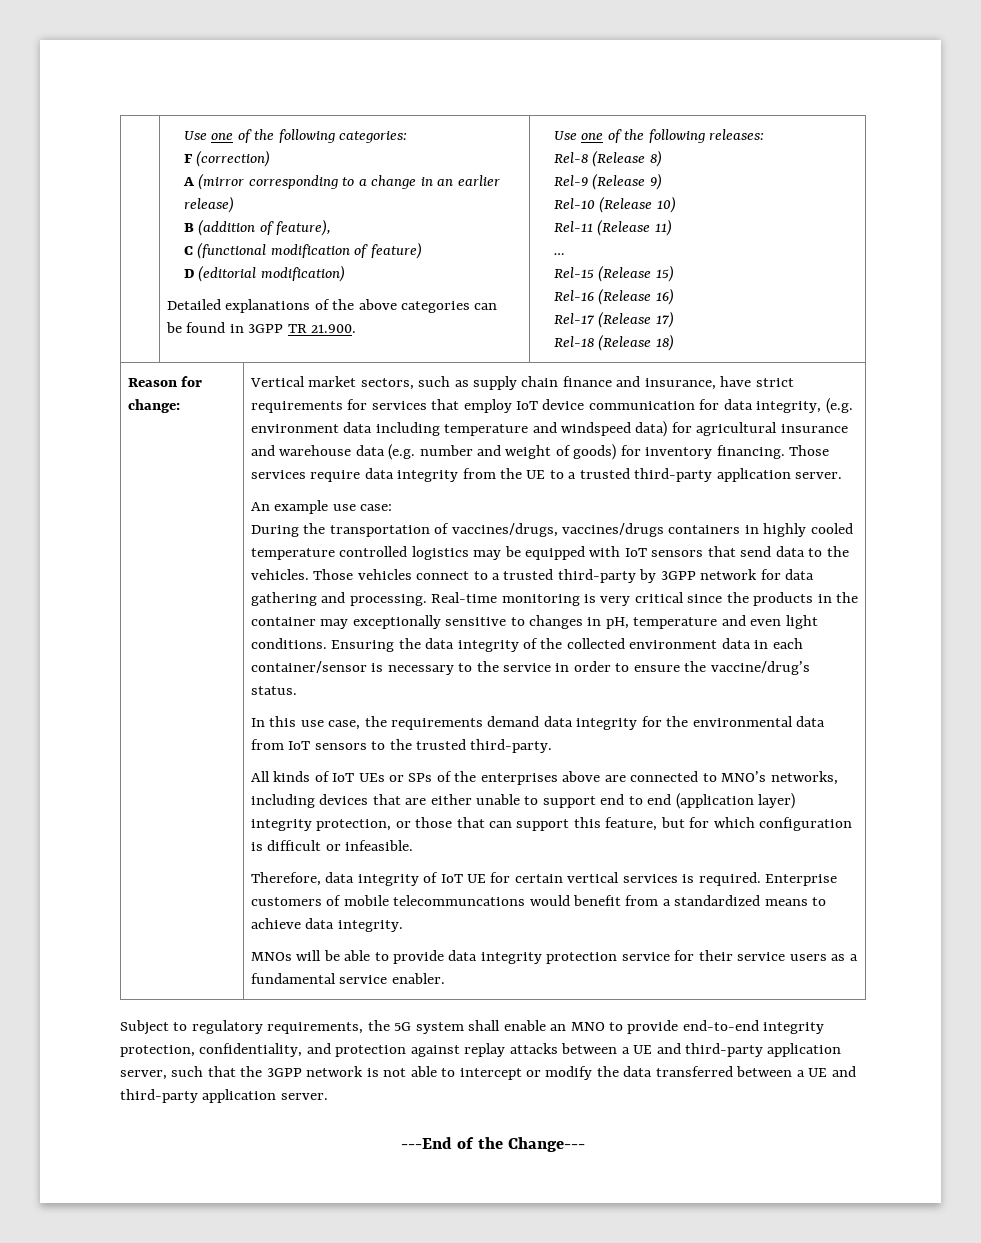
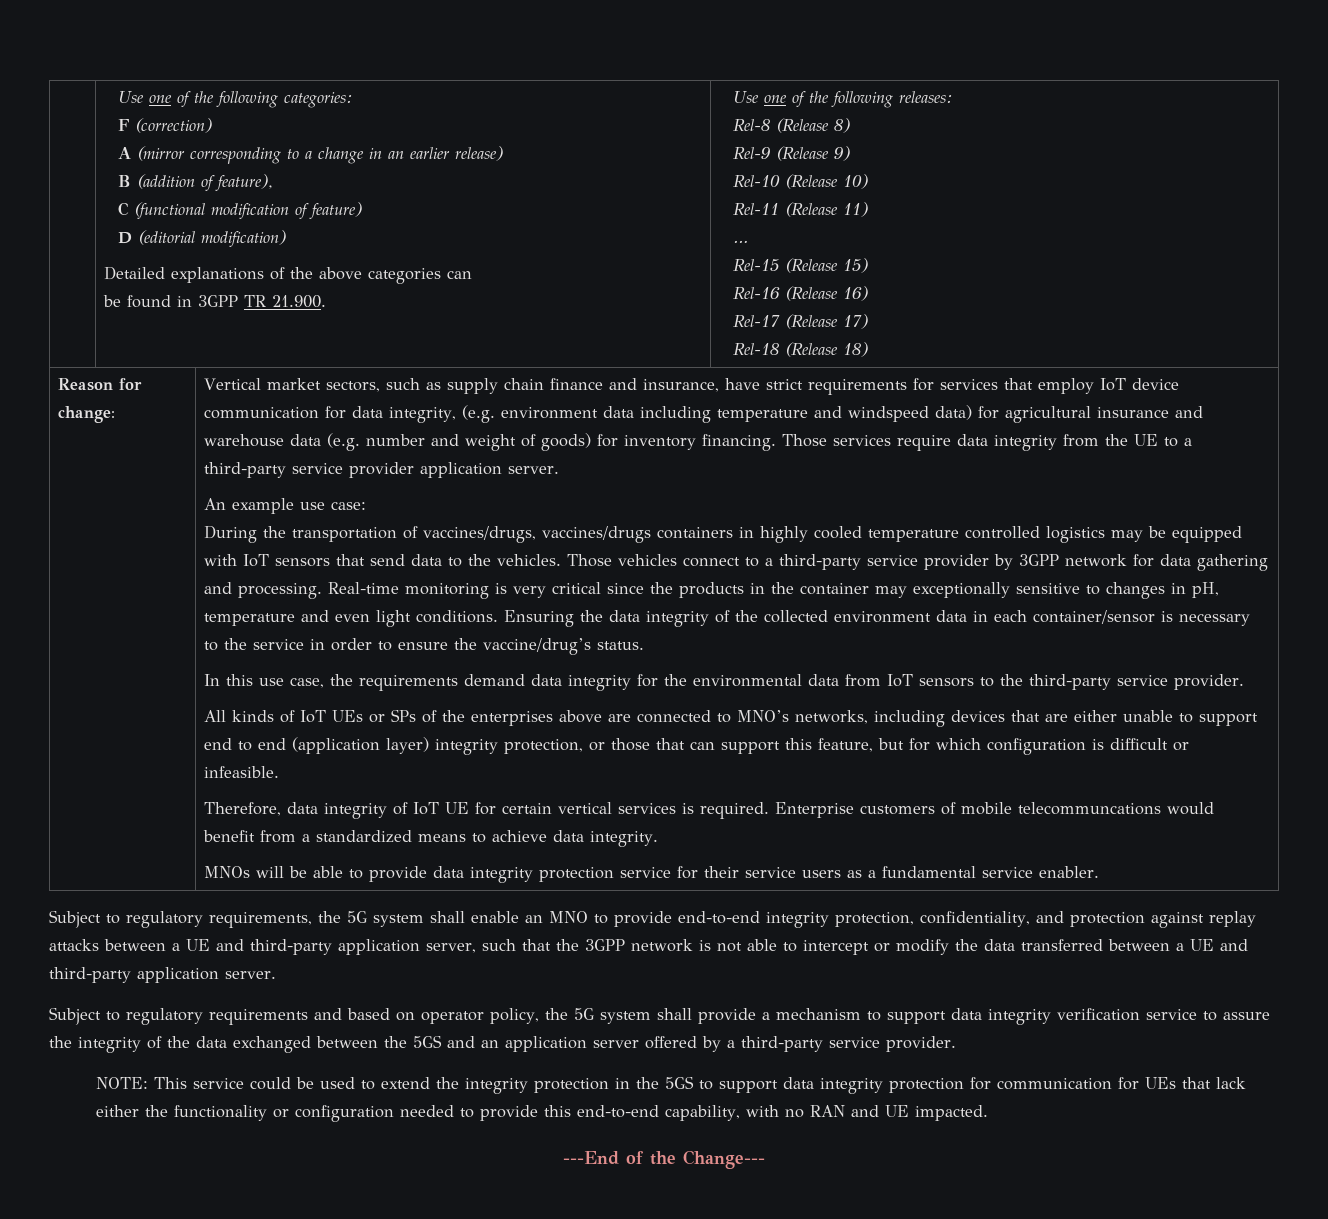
[579,468,713,482] trusted third-party -> [204,462,415,478] third-party service provider
[503,569,636,583] trusted third-party -> [779,554,990,570] third-party service provider
[415,739,553,753] trusted third-party. -> [1029,674,1245,690] third-party service provider.
(328, 1096) none -> [49,1007,1270,1025] [49,1035,956,1053] [95,1076,1246,1094] [95,1105,988,1122] // Subject to regulatory requirements and based on operator policy, the 5G system shall provide a mechanism to support data integrity verification service to assure the integrity of the data exchanged between the 5GS and an application server offered by a third-party service provider. // NOTE: This service could be used to extend the integrity protection in the 5GS to support data integrity protection for communication for UEs that lack either the functionality or configuration needed to provide this end-to-end capability, with no RAN and UE impacted.

